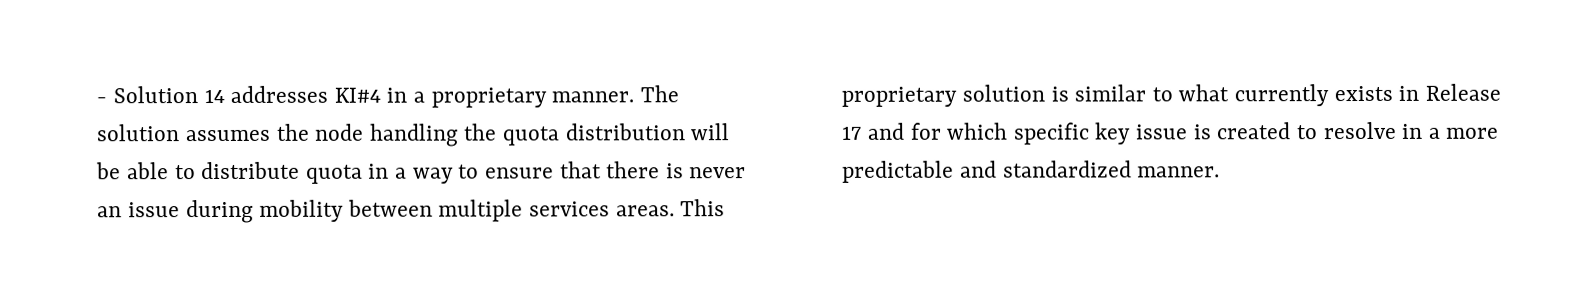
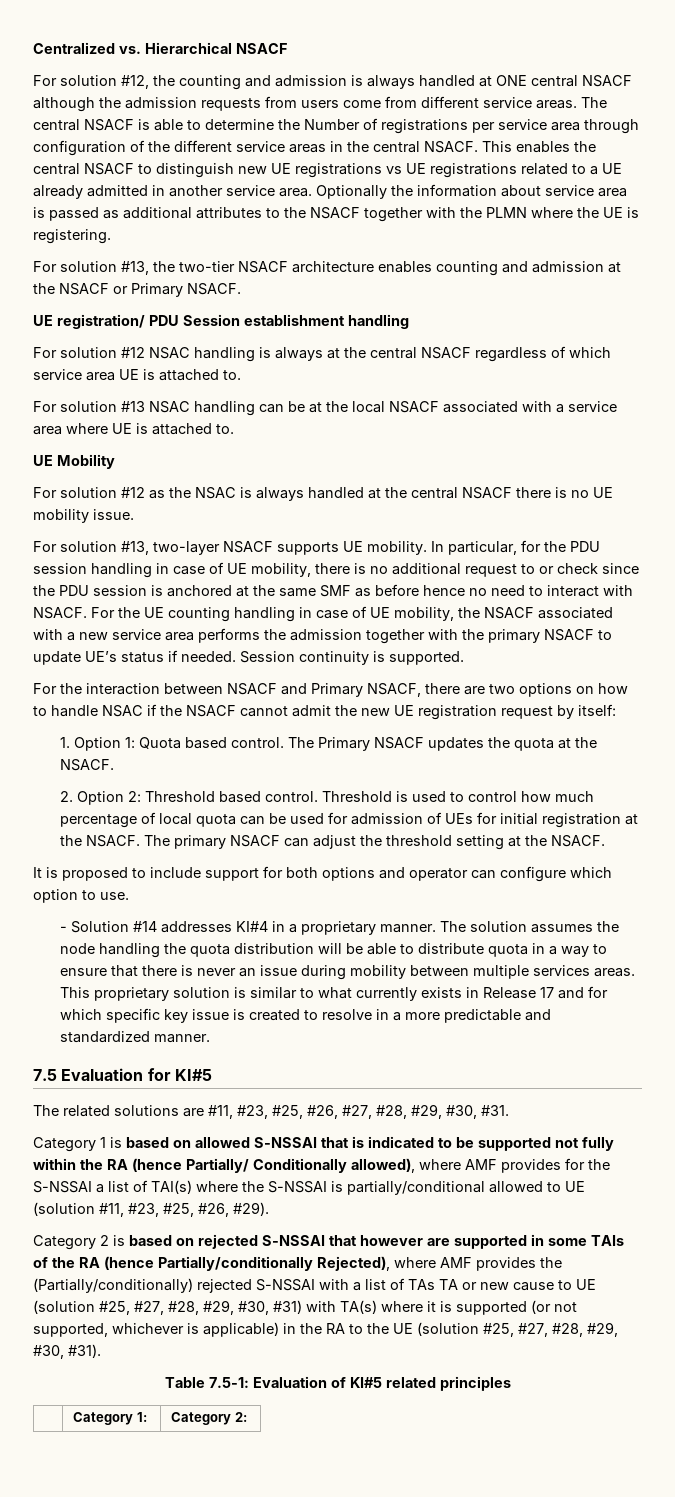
(96, 100) none -> [33,42,288,54] [33,75,632,90] [33,96,607,112] [33,118,639,134] [33,140,596,156] [33,163,622,178] [33,184,627,199] [33,207,639,222] [33,229,111,244] [33,261,621,276] [33,283,241,297] [33,314,409,329] [33,346,611,362] [33,369,241,381] [33,401,617,416] [33,423,234,435] [33,454,115,469] [33,487,613,501] [33,509,134,523] [33,540,600,555] [33,562,639,578] [33,584,633,597] [33,606,613,622] [33,628,612,644] [33,650,464,665] [33,683,628,697] [33,704,616,720] [59,737,597,751] [59,759,114,771] [59,791,594,805] [59,812,638,828] [59,835,605,850] [33,866,612,882] [33,889,129,903] Centralized vs. Hierarchical NSACF // For solution #12, the counting and admission is always handled at ONE central NSACF although the admission requests from users come from different service areas. The central NSACF is able to determine the Number of registrations per service area through configuration of the different service areas in the central NSACF. This enables the central NSACF to distinguish new UE registrations vs UE registrations related to a UE already admitted in another service area. Optionally the information about service area is passed as additional attributes to the NSACF together with the PLMN where the UE is registering. // For solution #13, the two-tier NSACF architecture enables counting and admission at the NSACF or Primary NSACF. // UE registration/ PDU Session establishment handling // For solution #12 NSAC handling is always at the central NSACF regardless of which service area UE is attached to. // For solution #13 NSAC handling can be at the local NSACF associated with a service area where UE is attached to. // UE Mobility // For solution #12 as the NSAC is always handled at the central NSACF there is no UE mobility issue. // For solution #13, two-layer NSACF supports UE mobility. In particular, for the PDU session handling in case of UE mobility, there is no additional request to or check since the PDU session is anchored at the same SMF as before hence no need to interact with NSACF. For the UE counting handling in case of UE mobility, the NSACF associated with a new service area performs the admission together with the primary NSACF to update UE’s status if needed. Session continuity is supported. // For the interaction between NSACF and Primary NSACF, there are two options on how to handle NSAC if the NSACF cannot admit the new UE registration request by itself: // 1. Option 1: Quota based control. The Primary NSACF updates the quota at the NSACF. // 2. Option 2: Threshold based control. Threshold is used to control how much percentage of local quota can be used for admission of UEs for initial registration at the NSACF. The primary NSACF can adjust the threshold setting at the NSACF. // It is proposed to include support for both options and operator can configure which option to use. //
[203,88,225,104] 14 -> [132,921,157,932] #14
(1221, 172) none -> [33,1068,212,1081] [33,1104,509,1119] [33,1136,614,1152] [33,1158,610,1173] [33,1180,585,1195] [33,1202,269,1217] [33,1234,624,1250] [33,1256,562,1271] [33,1278,596,1293] [33,1300,577,1315] [33,1322,618,1337] [33,1344,101,1359] [164,1376,511,1391] [73,1412,148,1425] [171,1412,248,1425] // 7.5 Evaluation for KI#5 // The related solutions are #11, #23, #25, #26, #27, #28, #29, #30, #31. // Category 1 is based on allowed S-NSSAI that is indicated to be supported not fully within the RA (hence Partially/ Conditionally allowed), where AMF provides for the S-NSSAI a list of TAI(s) where the S-NSSAI is partially/conditional allowed to UE (solution #11, #23, #25, #26, #29). // Category 2 is based on rejected S-NSSAI that however are supported in some TAIs of the RA (hence Partially/conditionally Rejected), where AMF provides the (Partially/conditionally) rejected S-NSSAI with a list of TAs TA or new cause to UE (solution #25, #27, #28, #29, #30, #31) with TA(s) where it is supported (or not supported, whichever is applicable) in the RA to the UE (solution #25, #27, #28, #29, #30, #31). // Table 7.5-1: Evaluation of KI#5 related principles // | Category 1: | Category 2:

